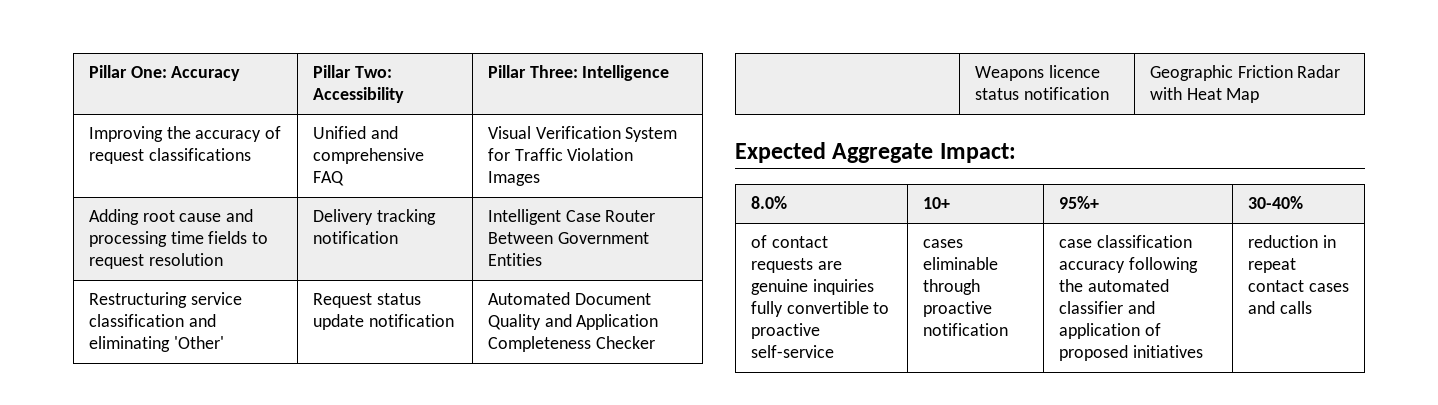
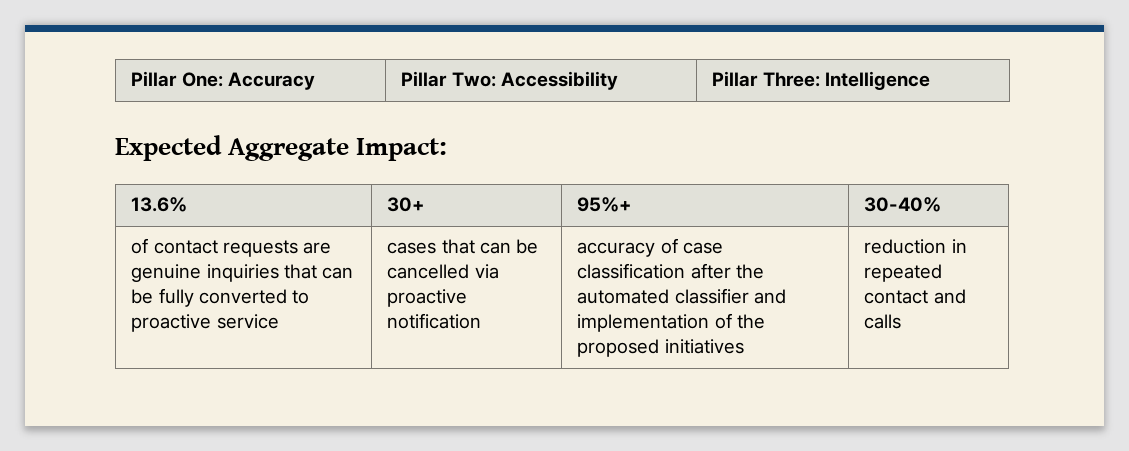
[88,126,282,142] [88,148,251,164] [312,126,398,139] [312,148,424,164] [312,171,344,186] [487,126,678,142] [487,148,634,161] [487,171,540,186] [88,209,254,225] [88,231,269,247] [88,253,223,269] [312,209,436,225] [312,231,398,244] [487,209,656,225] [487,232,649,244] [487,253,542,266] [88,292,242,308] [88,314,216,327] [88,336,224,352] [312,293,421,308] [312,314,454,330] [487,292,651,305] [487,314,659,330] [487,336,655,352] [974,65,1100,81] [974,87,1109,100] [1149,65,1341,81] [1149,87,1260,103] // Improving the accuracy of request classifications | Unified and comprehensive FAQ | Visual Verification System for Traffic Violation Images // Adding root cause and processing time fields to request resolution | Delivery tracking notification | Intelligent Case Router Between Government Entities // Restructuring service classification and eliminating 'Other' | Request status update notification | Automated Document Quality and Application Completeness Checker // | Weapons licence status notification | Geographic Friction Radar with Heat Map -> (930, 80) none
[750,196,787,209] [922,197,950,209] 8.0% | 10+ -> [131,197,188,212] [387,197,425,212] 13.6% | 30+
[750,301,869,317] fully convertible -> [283,264,353,279] [131,288,287,307] that can be fully converted
[750,345,834,358] [922,239,963,248] [922,257,998,270] [922,279,980,295] [922,301,992,317] [922,323,1008,336] [1058,235,1192,248] [1058,257,1198,273] self-service | cases eliminable through proactive notification | case classification accuracy following -> [216,314,279,329] [387,239,538,254] [387,264,499,279] [387,289,468,307] [387,313,482,329] [577,238,723,257] [577,263,731,279] service | cases that can be cancelled via proactive notification | accuracy of case classification after
[1058,323,1161,339] application of -> [577,313,765,332] implementation of the
[1247,258,1296,273] [1247,280,1349,292] repeat contact cases -> [864,264,943,282] [864,290,929,304] repeated contact

